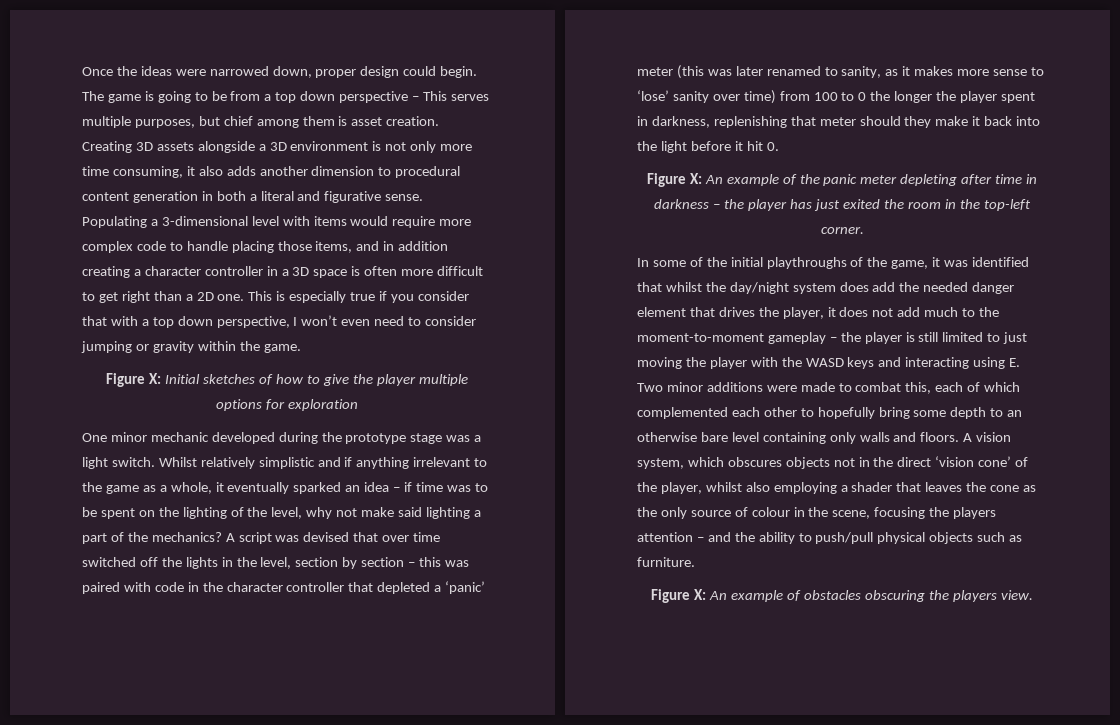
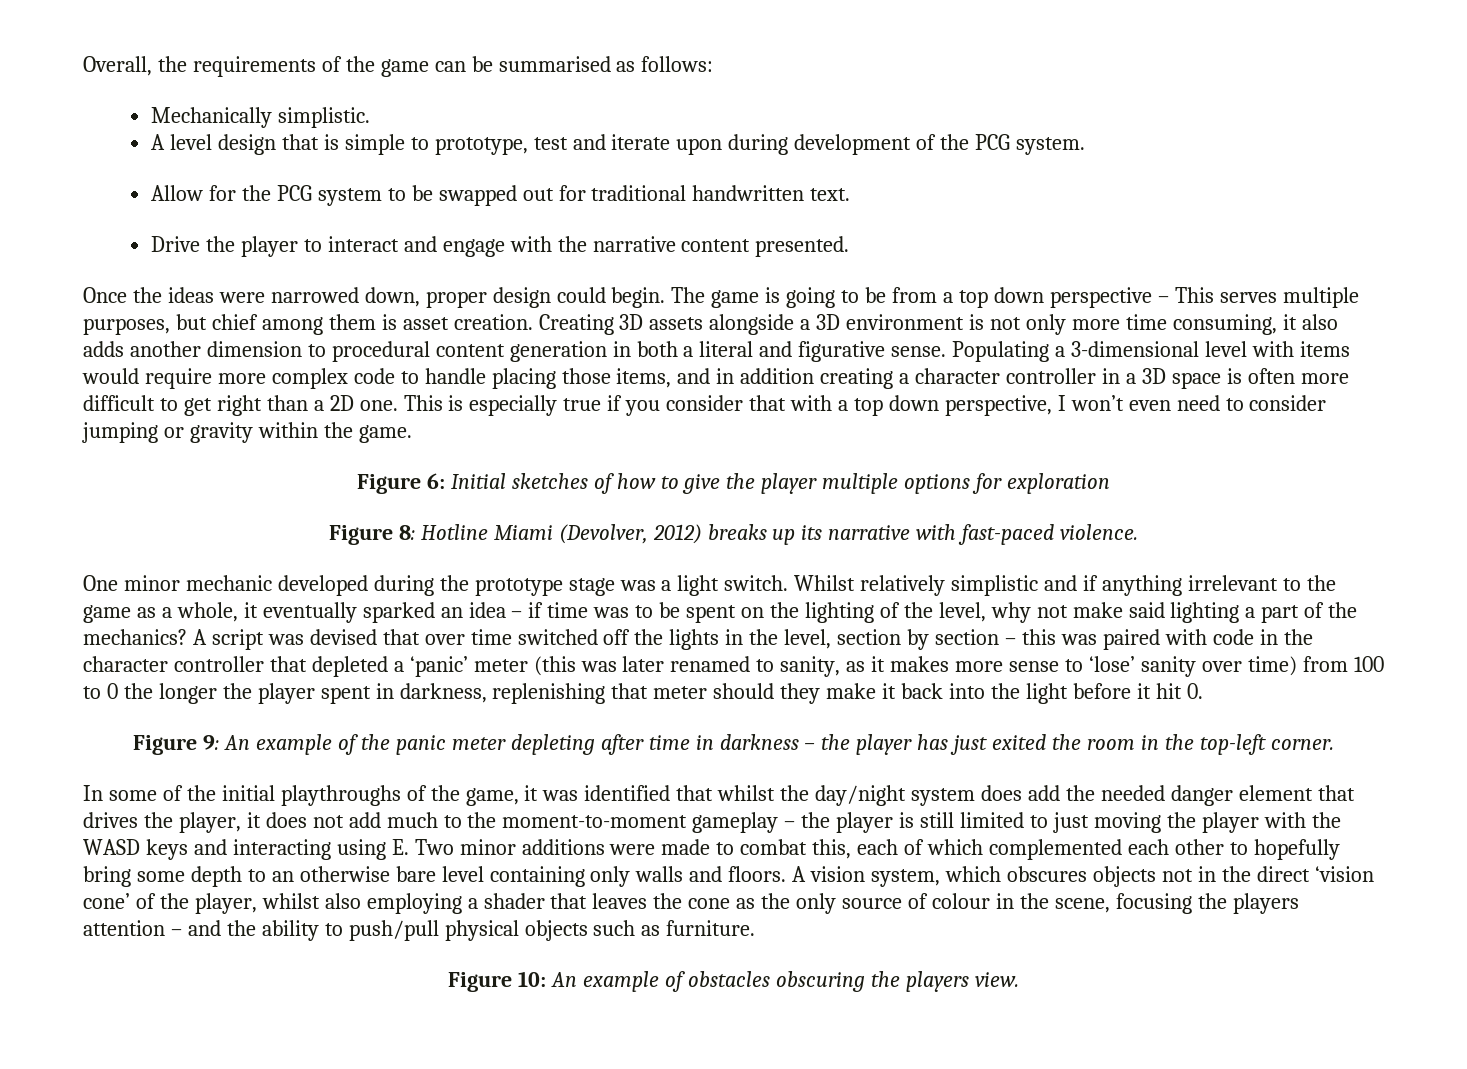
(82, 71) none -> [83,56,714,77] [151,107,370,128] [151,134,1086,155] [151,185,851,206] [151,236,850,257] Overall, the requirements of the game can be summarised as follows: // Mechanically simplistic. // A level design that is simple to prototype, test and iterate upon during development of the PCG system. // Allow for the PCG system to be swapped out for traditional handwritten text. // Drive the player to interact and engage with the narrative content presented. //
[149,373,162,384] X: -> [426,473,445,489] 6:
(358, 405) none -> [328,524,1139,545] // Figure 8: Hotline Miami (Devolver, 2012) breaks up its narrative with fast-paced violence.
[689,173,702,184] X: -> [203,735,220,750] 9:
[694,589,707,600] X: -> [518,971,547,987] 10:

